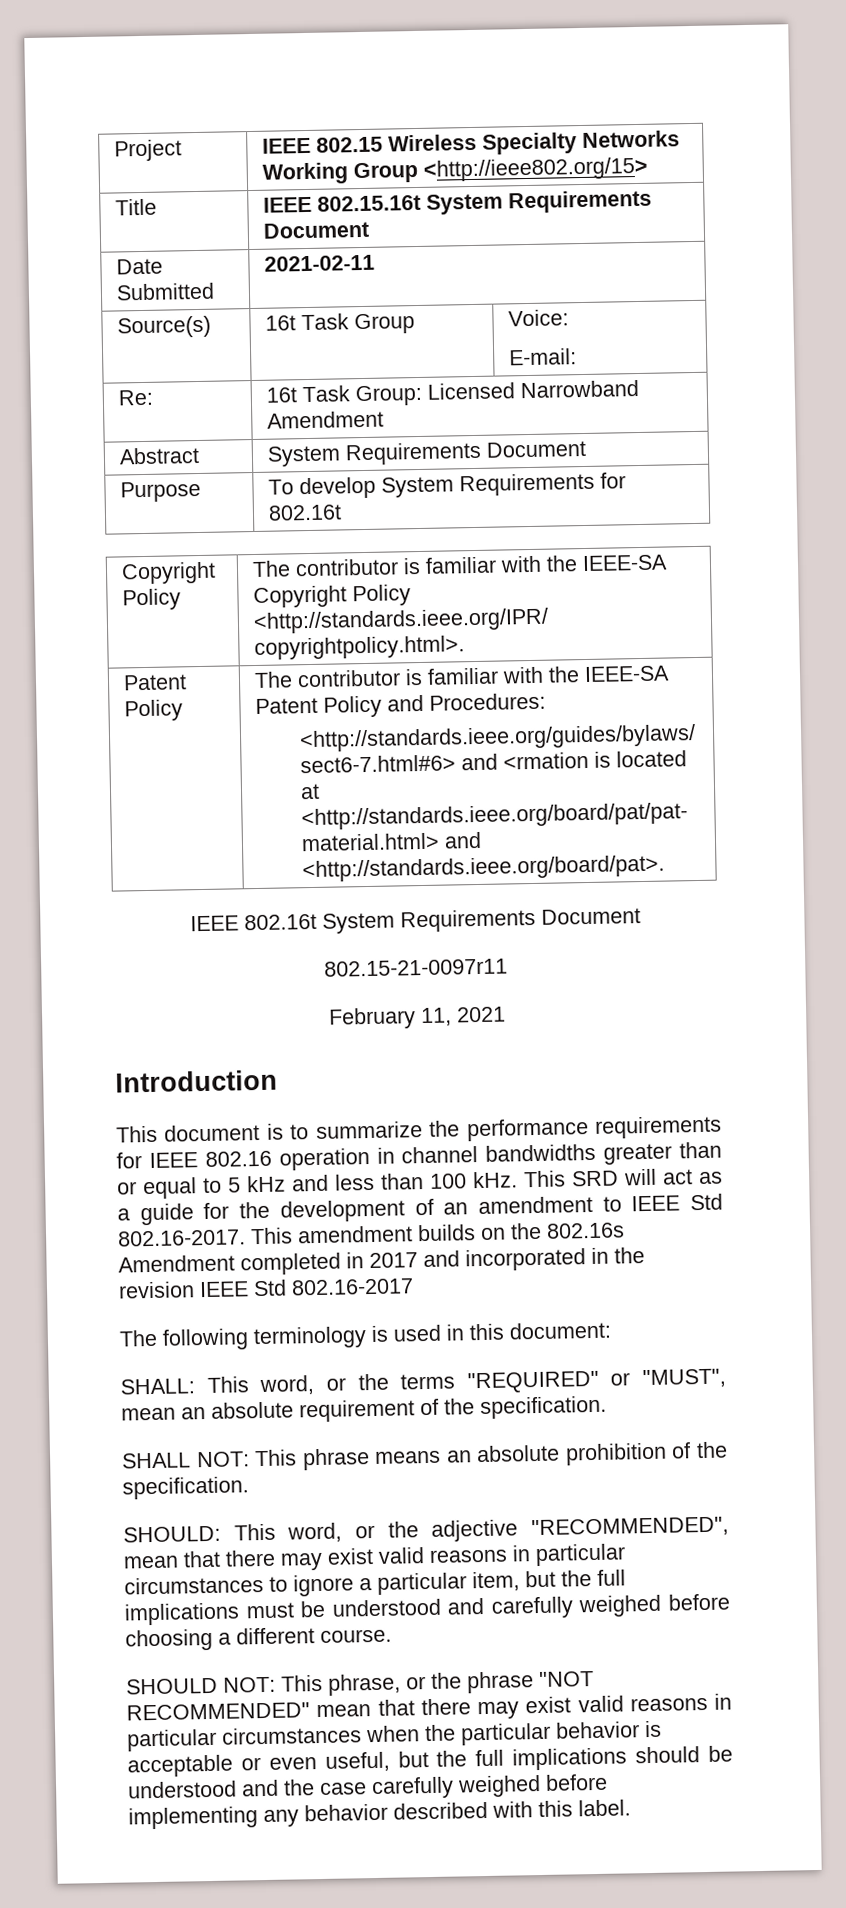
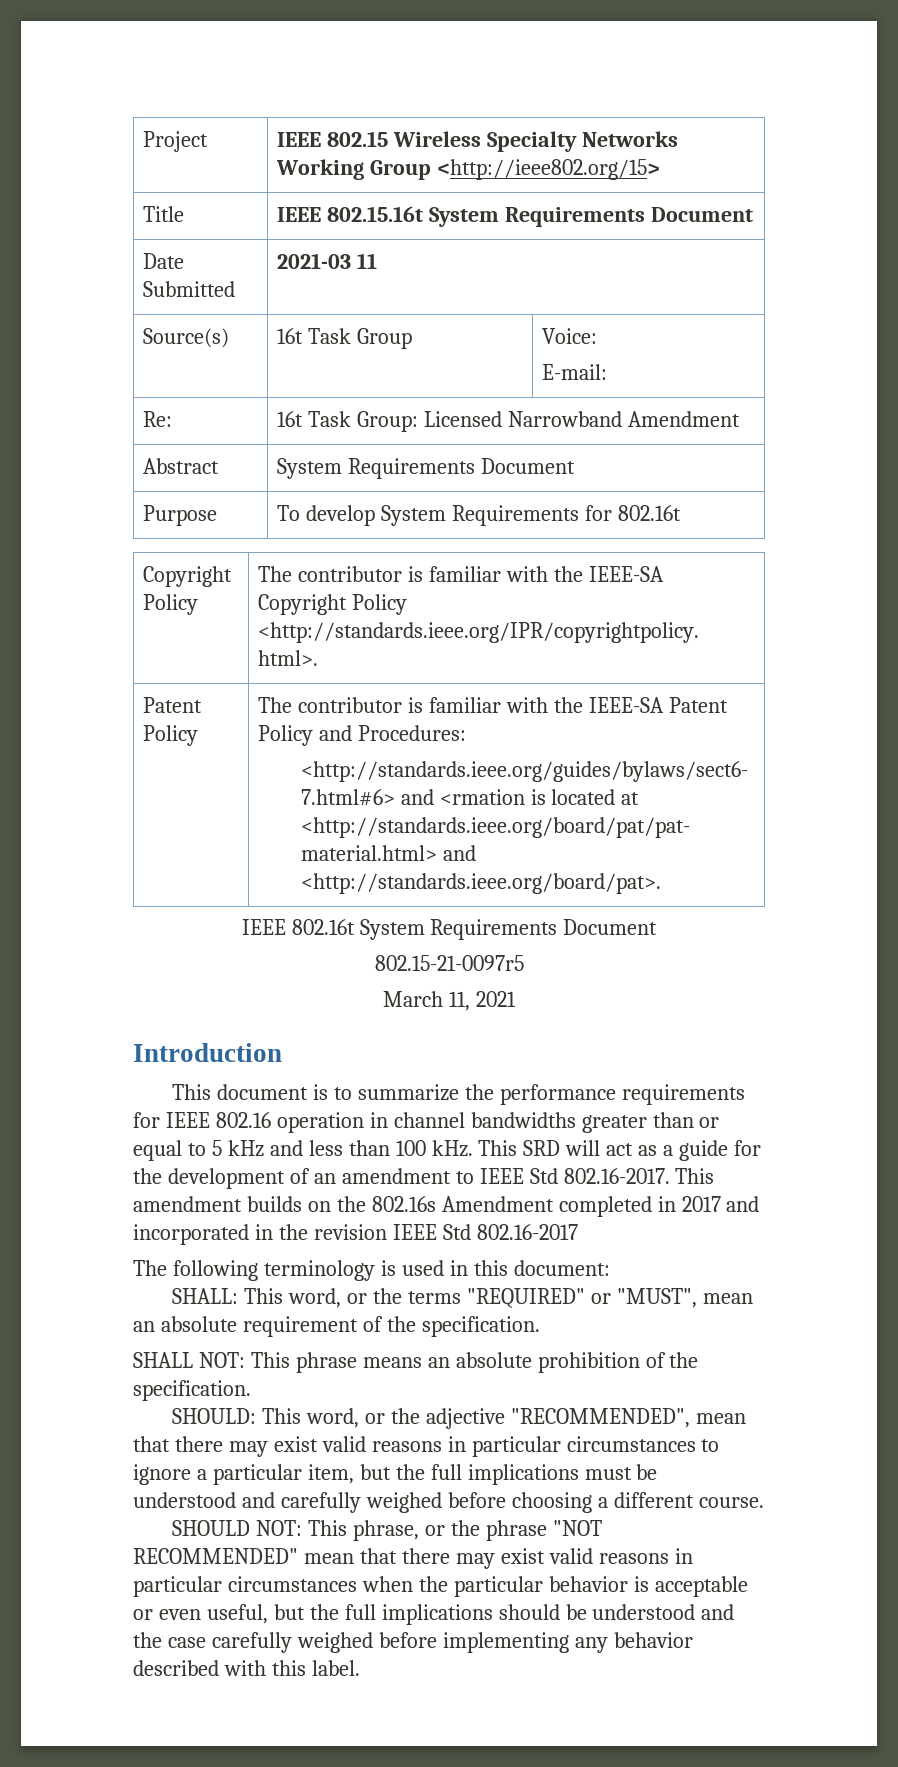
[264,254,376,272] 2021-02-11 -> [277,253,378,269] 2021-03 11
[324,958,508,977] [327,1007,416,1030] 802.15-21-0097r11 // February -> [374,955,524,971] [383,991,444,1007] 802.15-21-0097r5 // March

